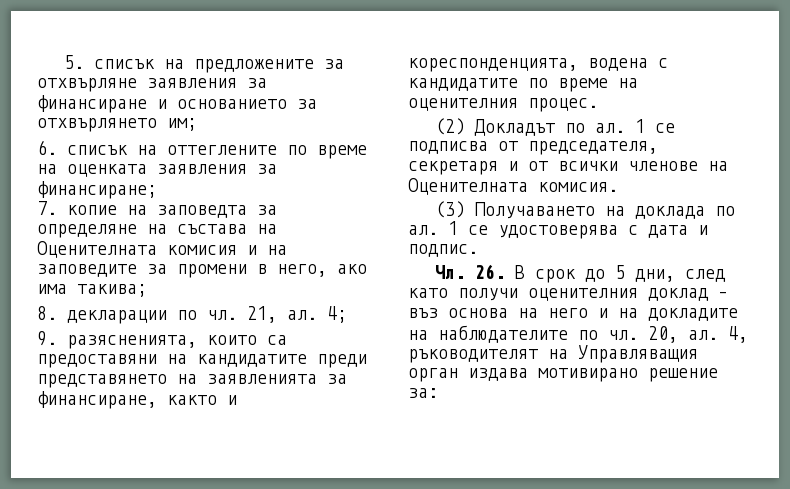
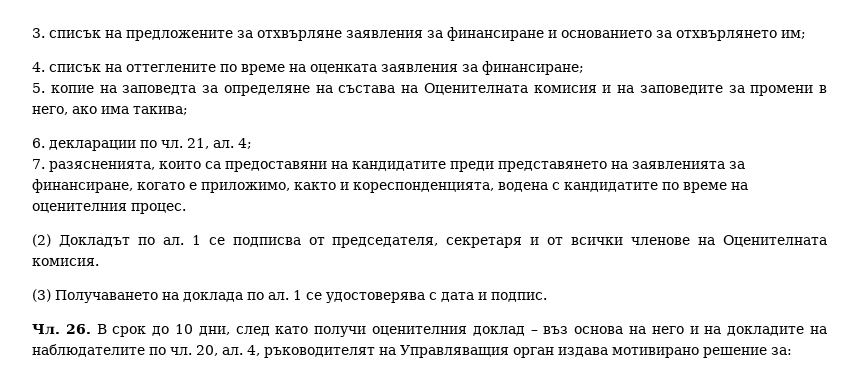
[63,55,84,69] 5. -> [32,28,45,38] 3.
[37,140,57,155] 6. -> [32,62,45,72] 4.
[37,201,57,215] 7. -> [32,83,45,93] 5.
[37,306,57,320] 8. -> [32,138,45,148] 6.
[37,331,57,346] 9. -> [32,159,45,169] 7.
(157, 400) none -> [137,182,290,193] когато е приложимо,
[614,265,625,279] 5 -> [175,324,193,334] 10

